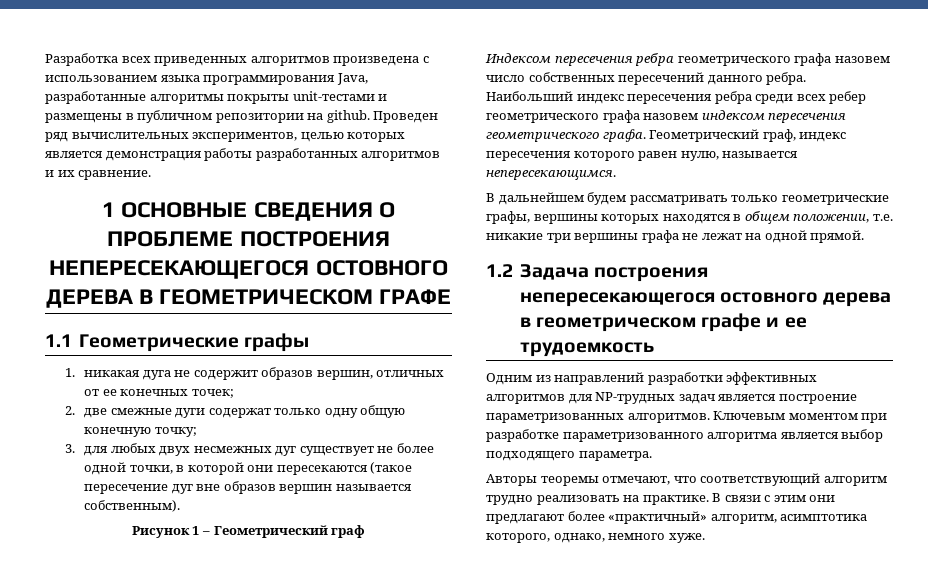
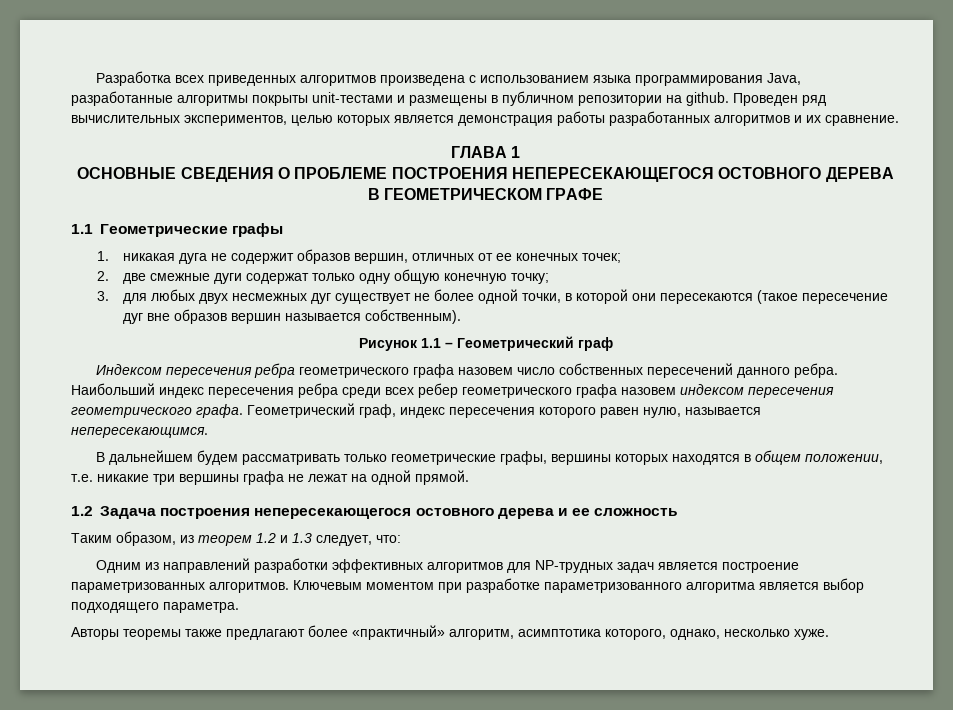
[102,202,116,217] 1 -> [450,146,521,158] ГЛАВА 1 //
[192,526,200,535] 1 -> [420,338,441,348] 1.1
[519,313,807,332] [519,342,654,357] в геометрическом графе и ее трудоемкость -> [557,508,679,516] [71,531,401,546] и ее сложность // Таким образом, из теорем 1.2 и 1.3 следует, что:
[602,473,887,486] [486,493,836,505] отмечают, что соответствующий алгоритм трудно реализовать на практике. В связи с этим они -> [185,629,222,637] также
[608,533,666,540] немного -> [724,629,790,637] несколько

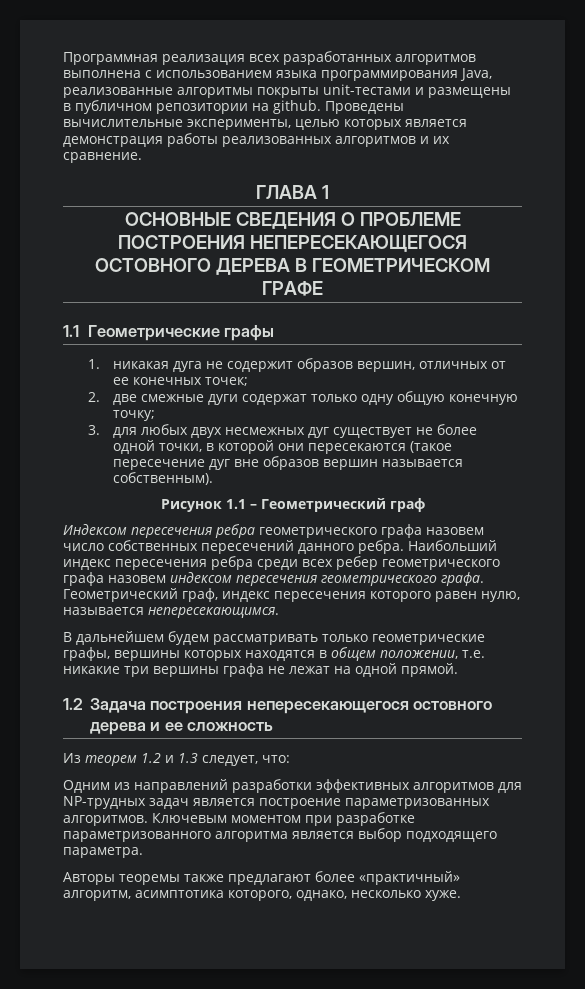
[95,71,465,86] Разработка всех приведенных алгоритмов произведена -> [63,51,476,65] [63,70,141,78] Программная реализация всех разработанных алгоритмов выполнена
[71,91,173,106] разработанные -> [63,87,173,98] реализованные
[733,93,826,106] [71,115,287,126] Проведен ряд вычислительных экспериментов, -> [325,101,404,114] [63,119,291,130] Проведены вычислительные эксперименты,
[609,111,710,126] разработанных -> [222,136,332,147] реализованных
[71,531,194,546] Таким образом, из -> [63,753,81,763] Из

